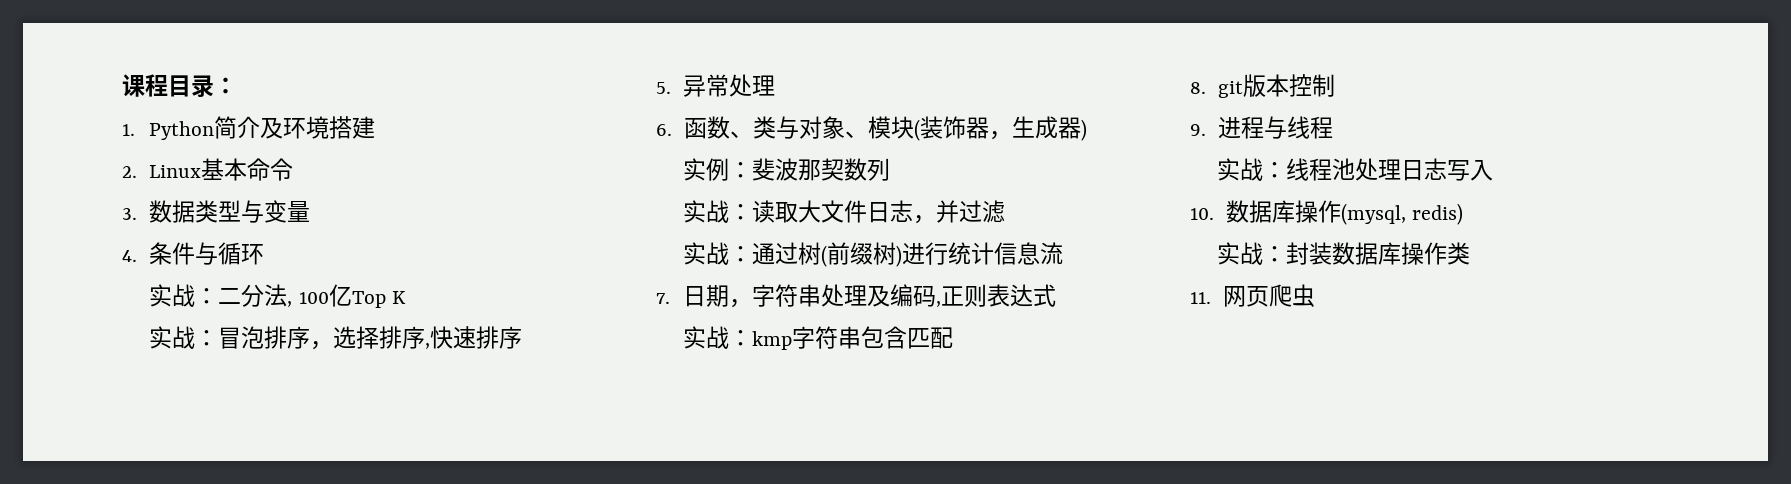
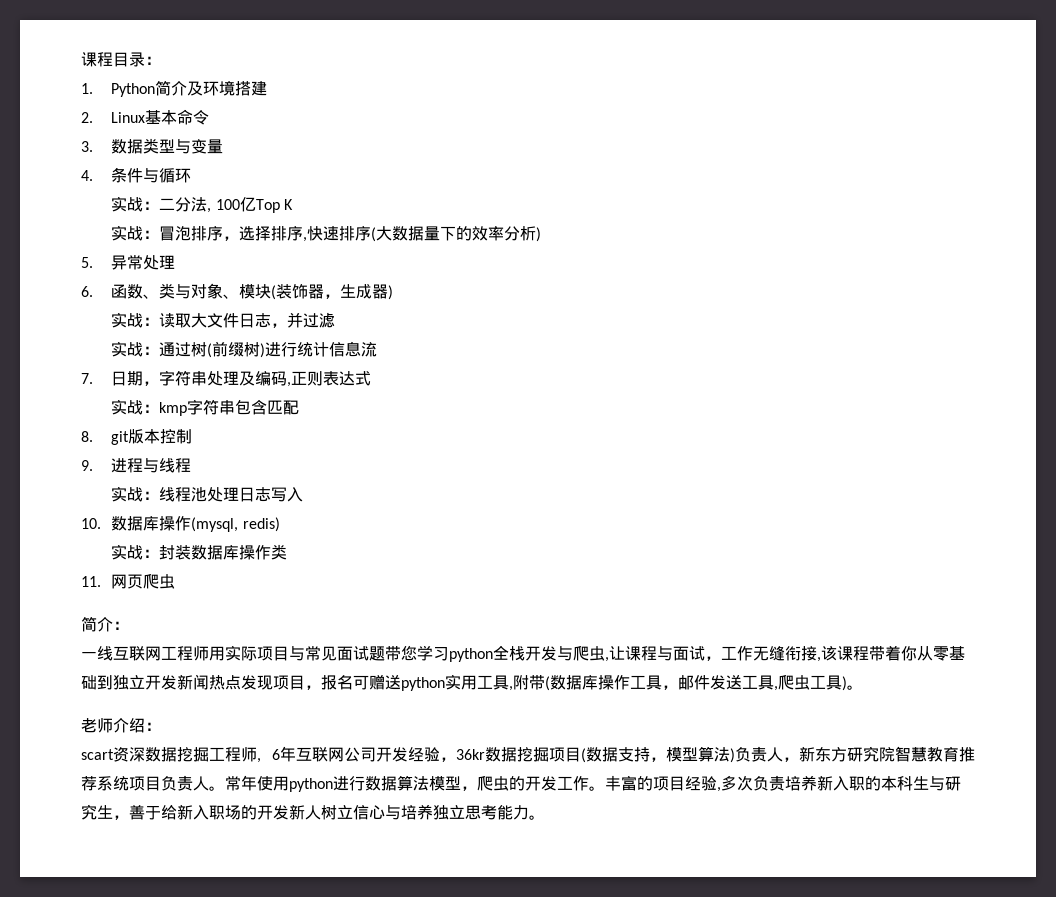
(523, 337) none -> [371,226,542,242] (大数据量下的效率分析)
[683,158,891,181] // 实例：斐波那契数列 -> (394, 292) none
(1315, 295) none -> [81,616,129,632] [81,645,965,662] [81,674,863,691] [81,718,161,733] [81,746,975,763] [81,775,961,792] [81,804,545,820] // 简介： // 一线互联网工程师用实际项目与常见面试题带您学习python全栈开发与爬虫,让课程与面试，工作无缝衔接,该课程带着你从零基础到独立开发新闻热点发现项目，报名可赠送python实用工具,附带(数据库操作工具，邮件发送工具,爬虫工具)。 // 老师介绍： // scart资深数据挖掘工程师, 6年互联网公司开发经验，36kr数据挖掘项目(数据支持，模型算法)负责人，新东方研究院智慧教育推荐系统项目负责人。常年使用python进行数据算法模型，爬虫的开发工作。丰富的项目经验,多次负责培养新入职的本科生与研究生，善于给新入职场的开发新人树立信心与培养独立思考能力。

